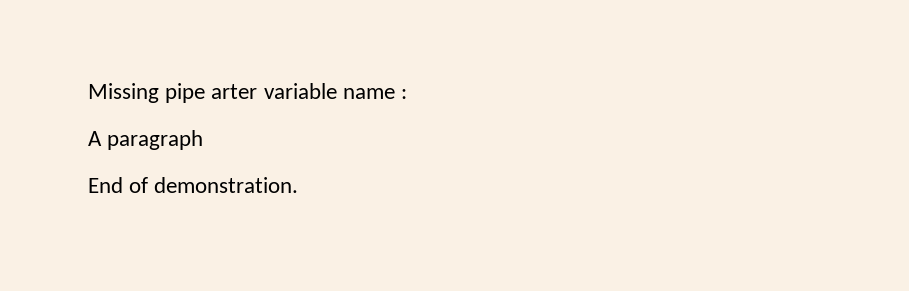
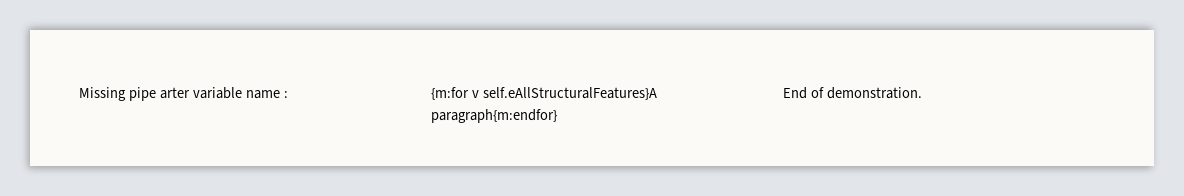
[88,130,204,150] A paragraph -> [431,87,657,100] [431,109,557,123] {m:for v self.eAllStructuralFeatures}A paragraph{m:endfor}

